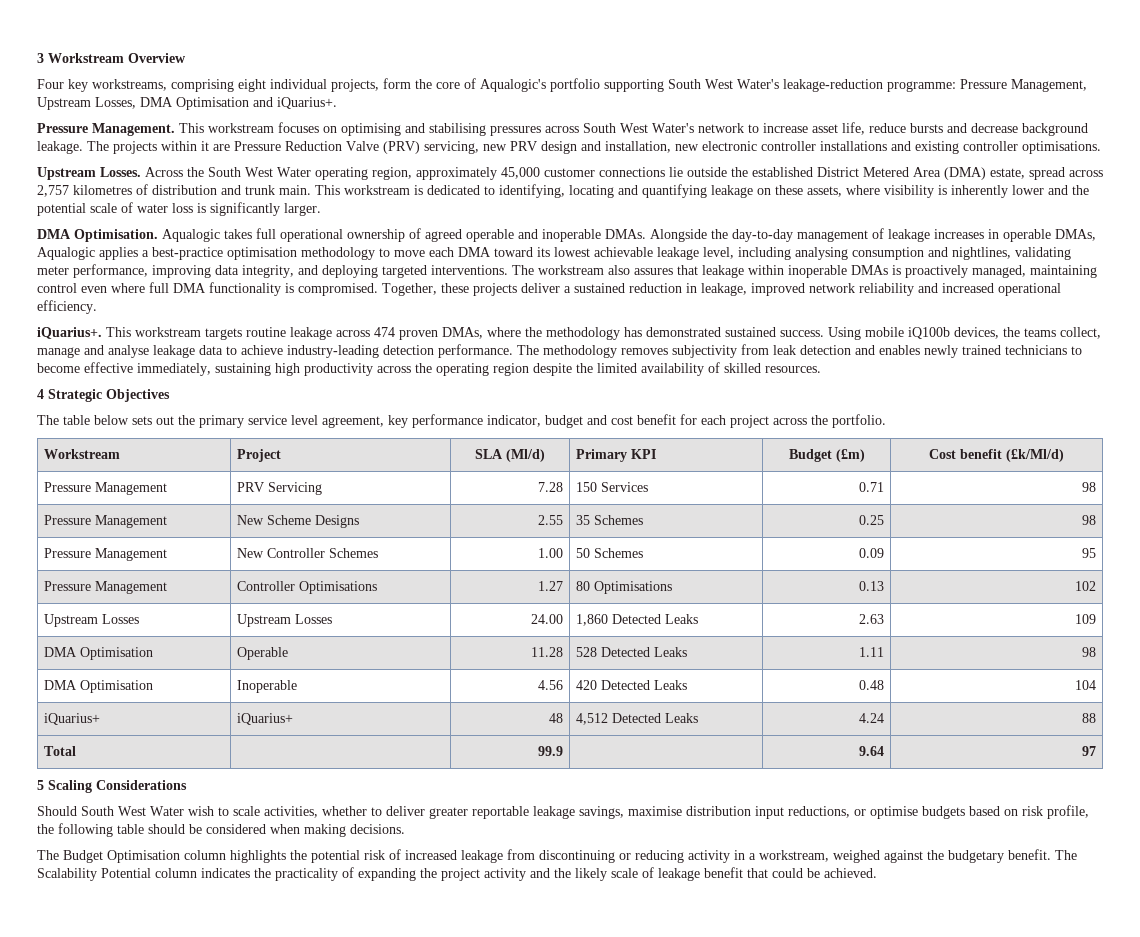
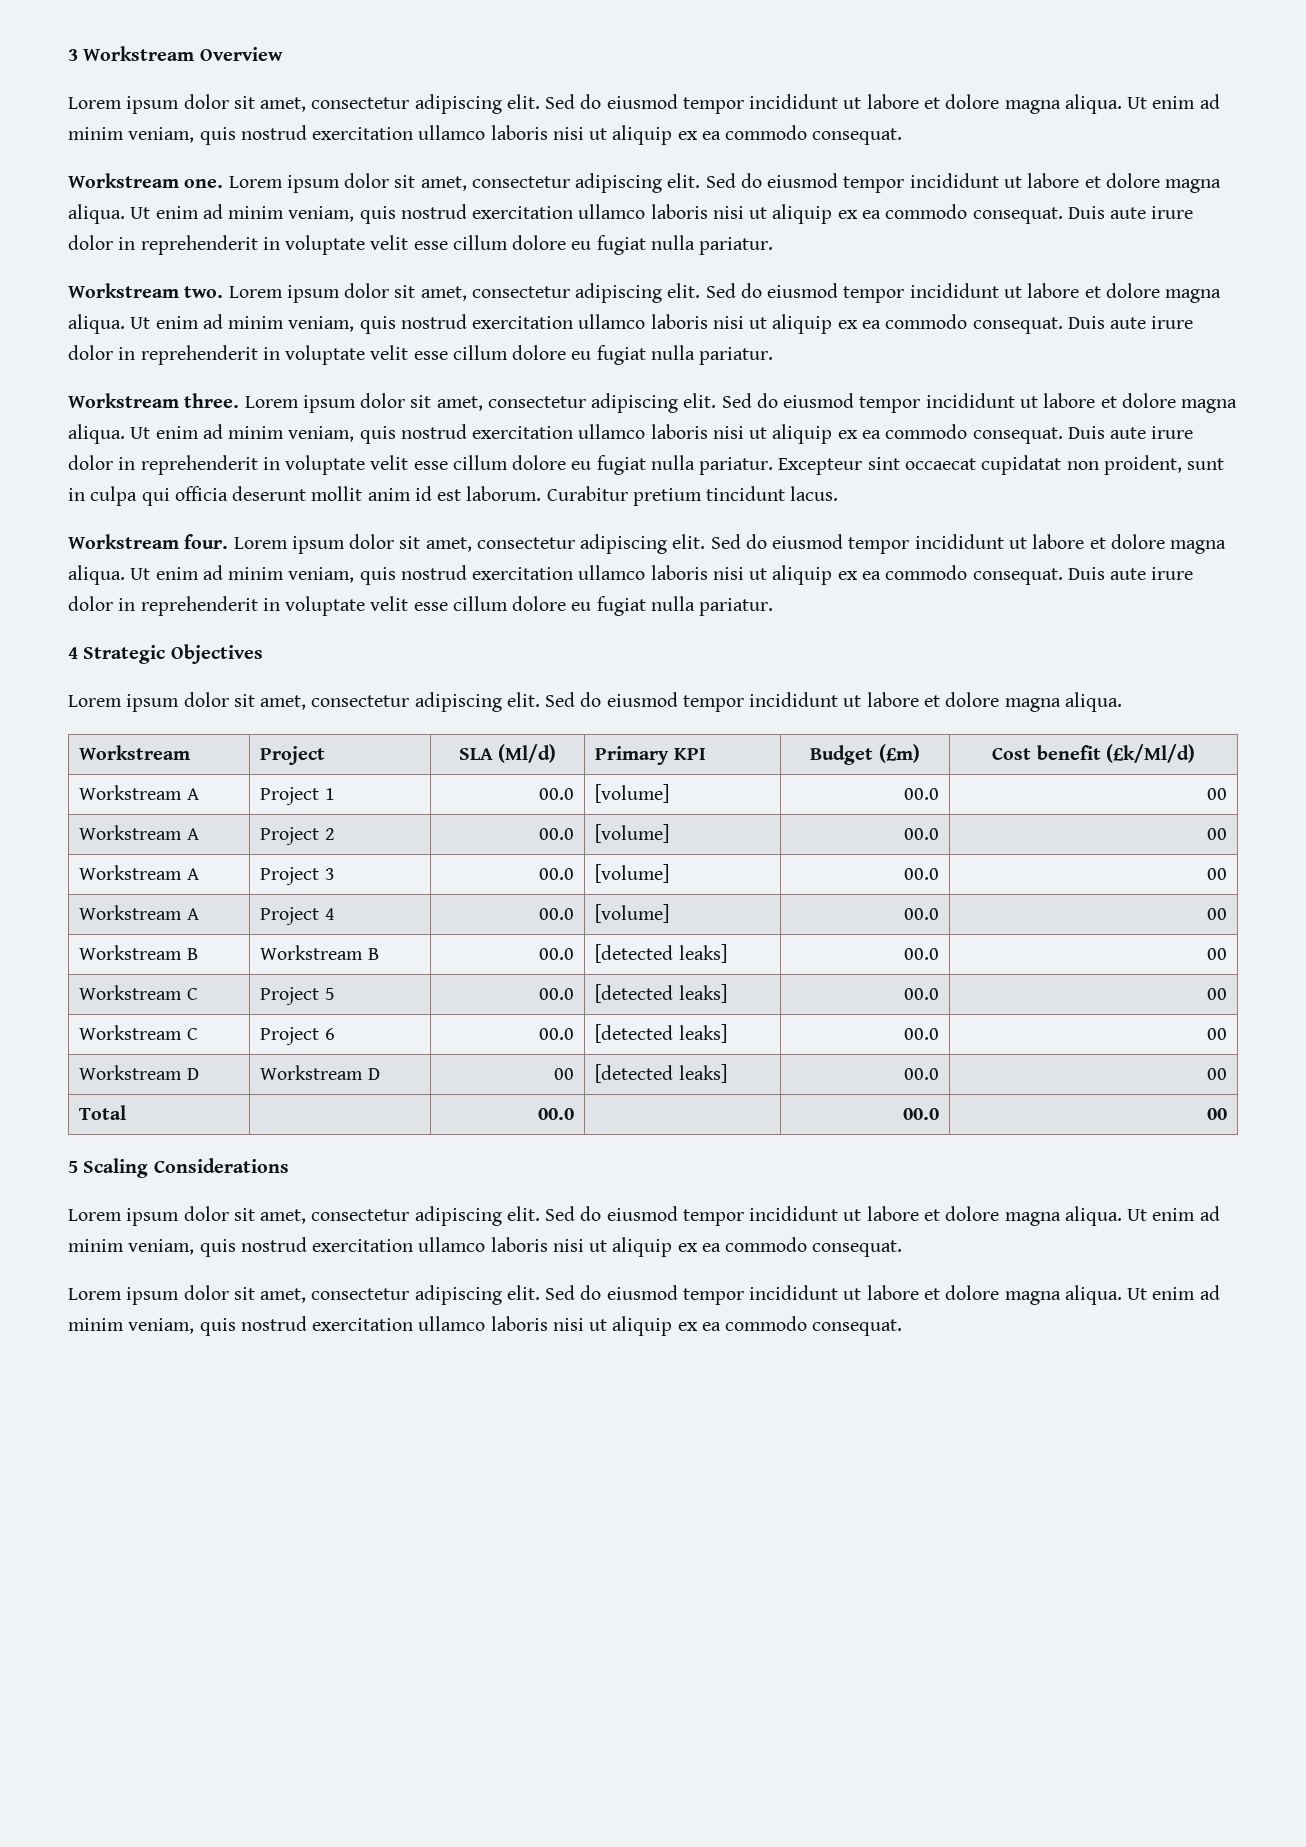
[37,78,1087,92] [37,97,337,110] [37,122,1088,136] [37,141,1101,154] [37,167,1103,180] [37,184,1089,198] [37,202,321,216] [37,228,1096,242] [37,247,1071,260] [37,264,1097,278] [37,282,1061,296] [37,300,97,314] [37,327,1101,340] [37,344,1082,358] [37,362,821,376] [37,389,170,402] [37,414,886,428] Four key workstreams, comprising eight individual projects, form the core of Aqualogic's portfolio supporting South West Water's leakage-reduction programme: Pressure Management, Upstream Losses, DMA Optimisation and iQuarius+. // Pressure Management. This workstream focuses on optimising and stabilising pressures across South West Water's network to increase asset life, reduce bursts and decrease background leakage. The projects within it are Pressure Reduction Valve (PRV) servicing, new PRV design and installation, new electronic controller installations and existing controller optimisations. // Upstream Losses. Across the South West Water operating region, approximately 45,000 customer connections lie outside the established District Metered Area (DMA) estate, spread across 2,757 kilometres of distribution and trunk main. This workstream is dedicated to identifying, locating and quantifying leakage on these assets, where visibility is inherently lower and the potential scale of water loss is significantly larger. // DMA Optimisation. Aqualogic takes full operational ownership of agreed operable and inoperable DMAs. Alongside the day-to-day management of leakage increases in operable DMAs, Aqualogic applies a best-practice optimisation methodology to move each DMA toward its lowest achievable leakage level, including analysing consumption and nightlines, validating meter performance, improving data integrity, and deploying targeted interventions. The workstream also assures that leakage within inoperable DMAs is proactively managed, maintaining control even where full DMA functionality is compromised. Together, these projects deliver a sustained reduction in leakage, improved network reliability and increased operational efficiency. // iQuarius+. This workstream targets routine leakage across 474 proven DMAs, where the methodology has demonstrated sustained success. Using mobile iQ100b devices, the teams collect, manage and analyse leakage data to achieve industry-leading detection performance. The methodology removes subjectivity from leak detection and enables newly trained technicians to become effective immediately, sustaining high productivity across the operating region despite the limited availability of skilled resources. // 4 Strategic Objectives // The table below sets out the primary service level agreement, key performance indicator, budget and cost benefit for each project across the portfolio. -> [68,94,1220,114] [68,125,903,145] [68,173,1222,193] [68,204,1194,224] [68,235,774,255] [68,283,1222,303] [68,314,1194,334] [68,345,774,365] [68,393,1238,413] [68,424,1194,444] [68,455,1225,475] [68,486,839,506] [68,534,1227,554] [68,565,1194,585] [68,596,774,616] [68,644,263,664] [68,692,1122,712] Lorem ipsum dolor sit amet, consectetur adipiscing elit. Sed do eiusmod tempor incididunt ut labore et dolore magna aliqua. Ut enim ad minim veniam, quis nostrud exercitation ullamco laboris nisi ut aliquip ex ea commodo consequat. // Workstream one. Lorem ipsum dolor sit amet, consectetur adipiscing elit. Sed do eiusmod tempor incididunt ut labore et dolore magna aliqua. Ut enim ad minim veniam, quis nostrud exercitation ullamco laboris nisi ut aliquip ex ea commodo consequat. Duis aute irure dolor in reprehenderit in voluptate velit esse cillum dolore eu fugiat nulla pariatur. // Workstream two. Lorem ipsum dolor sit amet, consectetur adipiscing elit. Sed do eiusmod tempor incididunt ut labore et dolore magna aliqua. Ut enim ad minim veniam, quis nostrud exercitation ullamco laboris nisi ut aliquip ex ea commodo consequat. Duis aute irure dolor in reprehenderit in voluptate velit esse cillum dolore eu fugiat nulla pariatur. // Workstream three. Lorem ipsum dolor sit amet, consectetur adipiscing elit. Sed do eiusmod tempor incididunt ut labore et dolore magna aliqua. Ut enim ad minim veniam, quis nostrud exercitation ullamco laboris nisi ut aliquip ex ea commodo consequat. Duis aute irure dolor in reprehenderit in voluptate velit esse cillum dolore eu fugiat nulla pariatur. Excepteur sint occaecat cupidatat non proident, sunt in culpa qui officia deserunt mollit anim id est laborum. Curabitur pretium tincidunt lacus. // Workstream four. Lorem ipsum dolor sit amet, consectetur adipiscing elit. Sed do eiusmod tempor incididunt ut labore et dolore magna aliqua. Ut enim ad minim veniam, quis nostrud exercitation ullamco laboris nisi ut aliquip ex ea commodo consequat. Duis aute irure dolor in reprehenderit in voluptate velit esse cillum dolore eu fugiat nulla pariatur. // 4 Strategic Objectives // Lorem ipsum dolor sit amet, consectetur adipiscing elit. Sed do eiusmod tempor incididunt ut labore et dolore magna aliqua.
[43,482,167,495] [236,482,322,495] [538,482,564,492] [575,482,648,492] [859,482,885,492] [1082,482,1097,492] [43,515,167,528] [236,515,359,528] [538,515,564,525] [575,515,643,525] [859,515,885,525] [1082,515,1097,525] [43,548,167,561] [236,548,378,558] [538,548,564,558] [575,548,643,558] [859,548,885,558] [1082,548,1097,558] [43,581,167,594] [236,581,377,594] [538,581,564,591] [575,581,672,594] [859,581,885,591] [1075,581,1097,591] [43,614,139,627] [236,614,332,627] [531,614,564,624] [575,614,698,626] [859,614,885,624] [1075,614,1097,624] [43,647,153,660] [236,647,288,660] [531,647,564,657] [575,647,687,657] [859,647,885,657] [1082,647,1097,657] [43,680,153,693] [236,680,297,693] [538,680,564,690] [575,680,687,690] [859,680,885,690] [1075,680,1097,690] [43,713,100,725] [236,713,293,725] [549,713,564,723] [575,713,698,725] [859,713,885,723] [1082,713,1097,723] [43,746,76,756] [538,746,564,756] [859,746,885,756] [1082,746,1097,756] [37,780,187,793] [37,805,1089,819] [37,823,405,837] [37,849,1077,863] [37,867,877,881] Pressure Management | PRV Servicing | 7.28 | 150 Services | 0.71 | 98 // Pressure Management | New Scheme Designs | 2.55 | 35 Schemes | 0.25 | 98 // Pressure Management | New Controller Schemes | 1.00 | 50 Schemes | 0.09 | 95 // Pressure Management | Controller Optimisations | 1.27 | 80 Optimisations | 0.13 | 102 // Upstream Losses | Upstream Losses | 24.00 | 1,860 Detected Leaks | 2.63 | 109 // DMA Optimisation | Operable | 11.28 | 528 Detected Leaks | 1.11 | 98 // DMA Optimisation | Inoperable | 4.56 | 420 Detected Leaks | 0.48 | 104 // iQuarius+ | iQuarius+ | 48 | 4,512 Detected Leaks | 4.24 | 88 // Total | | 99.9 | | 9.64 | 97 // 5 Scaling Considerations // Should South West Water wish to scale activities, whether to deliver greater reportable leakage savings, maximise distribution input reductions, or optimise budgets based on risk profile, the following table should be considered when making decisions. // The Budget Optimisation column highlights the potential risk of increased leakage from discontinuing or reducing activity in a workstream, weighed against the budgetary benefit. The Scalability Potential column indicates the practicality of expanding the project activity and the likely scale of leakage benefit that could be achieved. -> [79,785,199,800] [260,787,335,805] [538,788,574,800] [595,784,670,803] [903,788,939,800] [1206,788,1227,800] [79,825,199,840] [260,827,335,845] [538,828,574,840] [595,824,670,843] [903,828,939,840] [1206,828,1227,840] [79,865,199,880] [260,867,335,885] [538,868,574,880] [595,864,670,883] [903,868,939,880] [1206,868,1227,880] [79,905,199,920] [260,907,335,925] [538,908,574,920] [595,904,670,923] [903,908,939,920] [1206,908,1227,920] [79,945,198,960] [260,945,379,960] [538,948,574,960] [595,944,727,963] [903,948,939,960] [1206,948,1227,960] [79,985,198,1000] [260,987,335,1005] [538,988,574,1000] [595,984,727,1003] [903,988,939,1000] [1206,988,1227,1000] [79,1025,198,1040] [260,1027,335,1045] [538,1028,574,1040] [595,1024,727,1043] [903,1028,939,1040] [1206,1028,1227,1040] [79,1065,199,1080] [260,1065,380,1080] [553,1068,574,1080] [595,1064,727,1083] [903,1068,939,1080] [1206,1068,1227,1080] [79,1105,127,1120] [537,1108,574,1120] [902,1108,939,1120] [1206,1108,1227,1120] [68,1158,289,1178] [68,1206,1220,1226] [68,1237,903,1257] [68,1285,1220,1305] [68,1316,903,1336] Workstream A | Project 1 | 00.0 | [volume] | 00.0 | 00 // Workstream A | Project 2 | 00.0 | [volume] | 00.0 | 00 // Workstream A | Project 3 | 00.0 | [volume] | 00.0 | 00 // Workstream A | Project 4 | 00.0 | [volume] | 00.0 | 00 // Workstream B | Workstream B | 00.0 | [detected leaks] | 00.0 | 00 // Workstream C | Project 5 | 00.0 | [detected leaks] | 00.0 | 00 // Workstream C | Project 6 | 00.0 | [detected leaks] | 00.0 | 00 // Workstream D | Workstream D | 00 | [detected leaks] | 00.0 | 00 // Total | | 00.0 | | 00.0 | 00 // 5 Scaling Considerations // Lorem ipsum dolor sit amet, consectetur adipiscing elit. Sed do eiusmod tempor incididunt ut labore et dolore magna aliqua. Ut enim ad minim veniam, quis nostrud exercitation ullamco laboris nisi ut aliquip ex ea commodo consequat. // Lorem ipsum dolor sit amet, consectetur adipiscing elit. Sed do eiusmod tempor incididunt ut labore et dolore magna aliqua. Ut enim ad minim veniam, quis nostrud exercitation ullamco laboris nisi ut aliquip ex ea commodo consequat.

